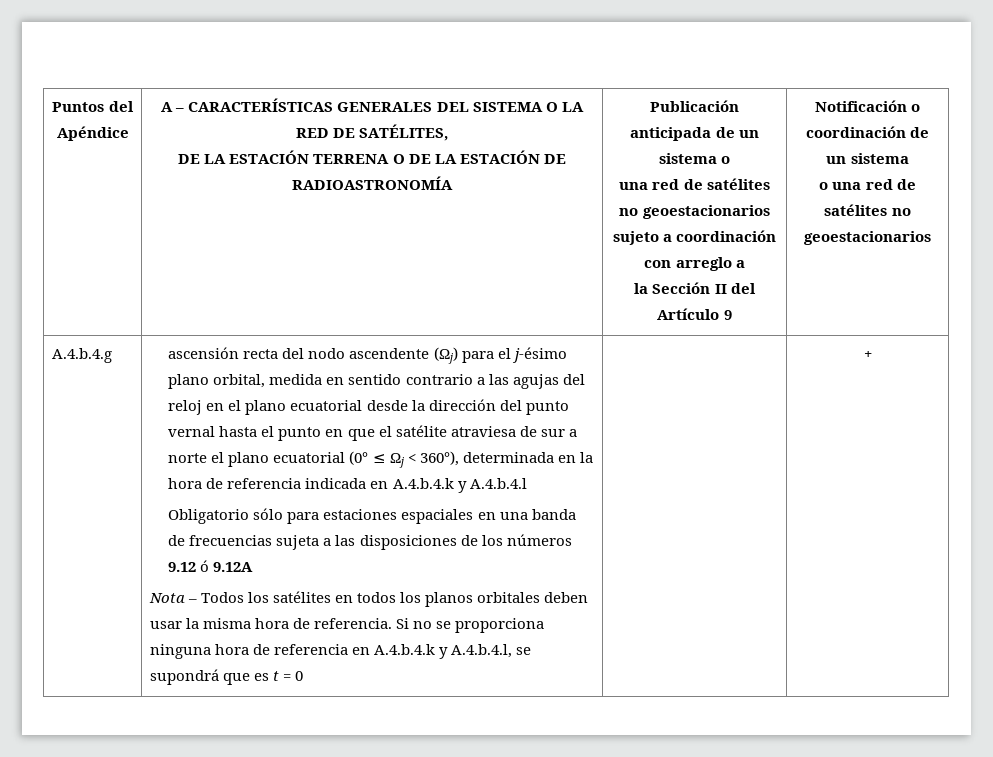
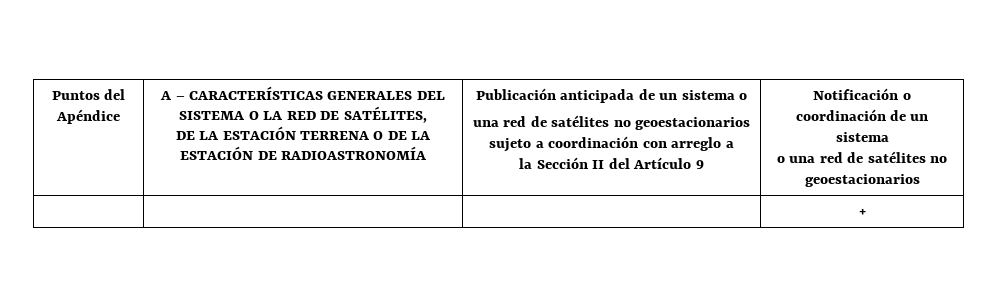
[51,348,112,363] [168,347,567,364] [168,374,585,389] [168,399,569,415] [168,425,577,441] [168,451,593,468] [168,478,527,493] [168,508,576,524] [168,534,572,550] [168,560,254,572] [148,591,589,607] [149,618,545,633] [149,644,532,659] [149,669,304,685] A.4.b.4.g | ascensión recta del nodo ascendente (Ωj) para el j-ésimo plano orbital, medida en sentido contrario a las agujas del reloj en el plano ecuatorial desde la dirección del punto vernal hasta el punto en que el satélite atraviesa de sur a norte el plano ecuatorial (0° ≤ Ωj < 360°), determinada en la hora de referencia indicada en A.4.b.4.k y A.4.b.4.l // Obligatorio sólo para estaciones espaciales en una banda de frecuencias sujeta a las disposiciones de los números 9.12 ó 9.12A // Nota – Todos los satélites en todos los planos orbitales deben usar la misma hora de referencia. Si no se proporciona ninguna hora de referencia en A.4.b.4.k y A.4.b.4.l, se supondrá que es t = 0 -> (920, 180) |

